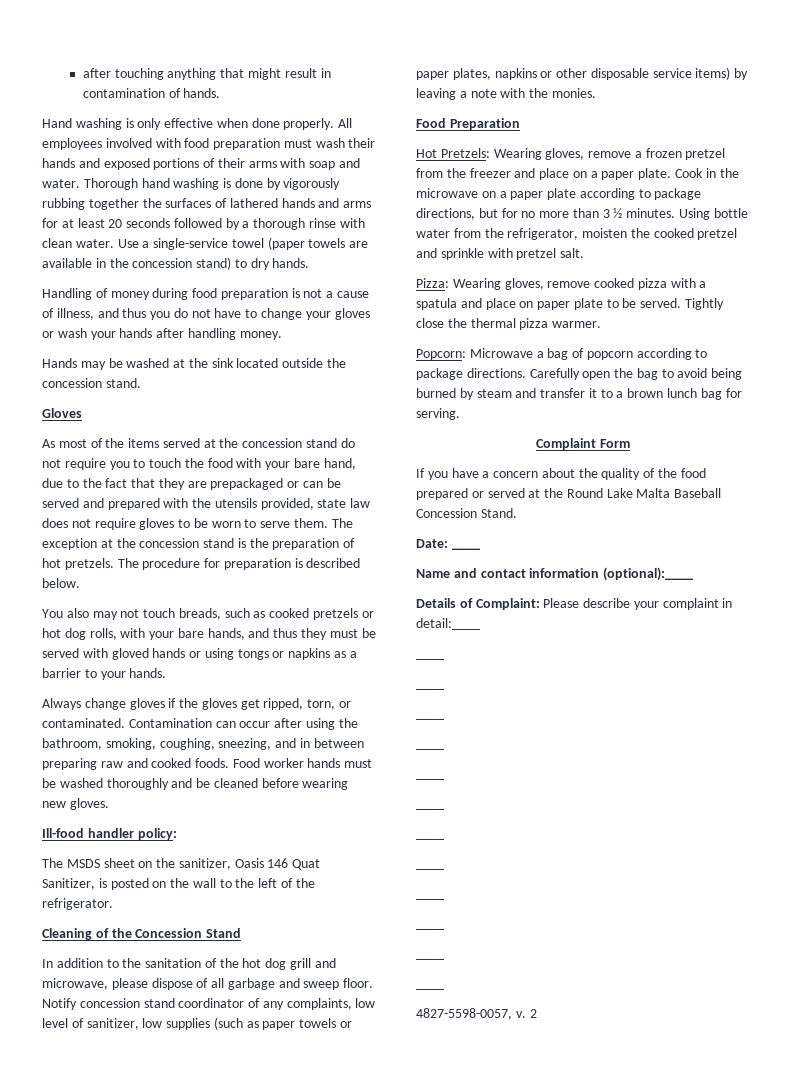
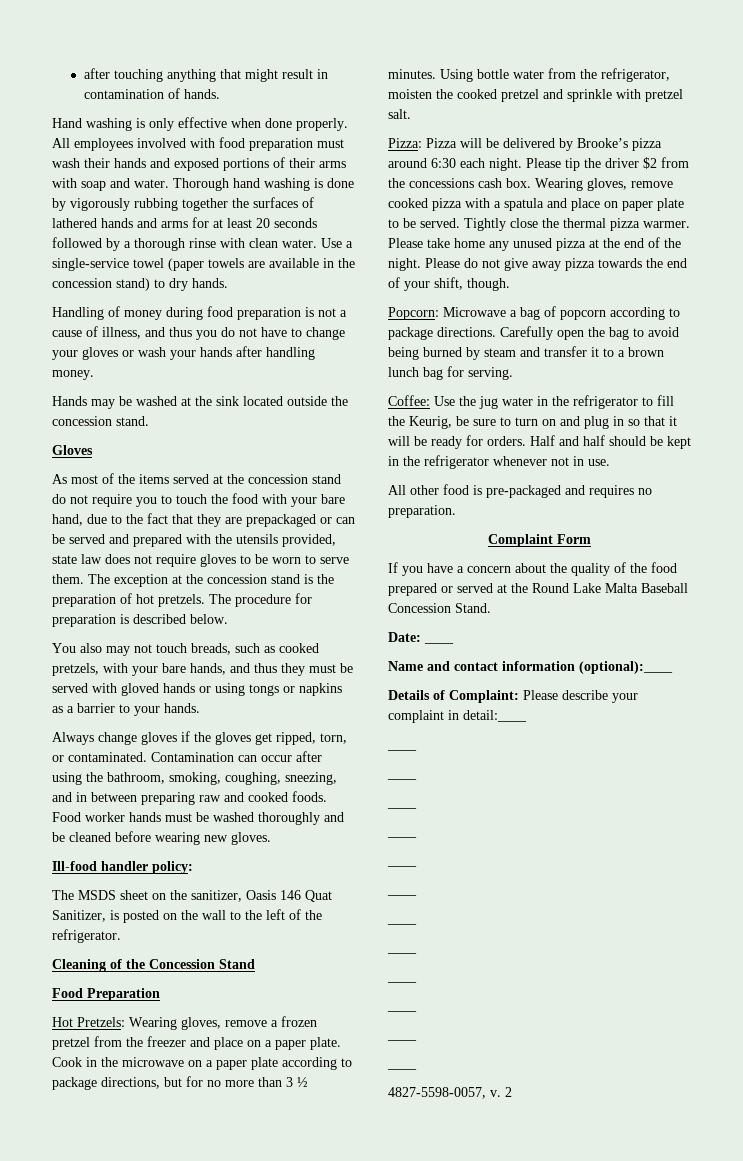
[313,608,374,620] [42,628,117,640] pretzels or hot dog rolls, -> [52,663,99,676] pretzels,
[42,958,336,970] [42,978,374,990] [42,998,376,1010] [42,1017,353,1030] [416,67,749,80] [416,88,596,100] // In addition to the sanitation of the hot dog grill and microwave, please dispose of all garbage and sweep floor. Notify concession stand coordinator of any complaints, low level of sanitizer, low supplies (such as paper towels or paper plates, napkins or other disposable service items) by leaving a note with the monies. -> (255, 964) none
(449, 283) none -> [426,138,662,151] [388,157,689,171] [388,178,531,188] Pizza will be delivered by Brooke’s pizza around 6:30 each night. Please tip the driver $2 from the concessions cash box.
(602, 324) none -> [388,237,681,251] [388,258,687,271] [388,277,510,291] Please take home any unused pizza at the end of the night. Please do not give away pizza towards the end of your shift, though.
(460, 414) none -> [388,395,674,409] [388,416,677,429] [388,435,691,449] [388,455,610,469] [388,484,652,498] [388,505,456,518] // Coffee: Use the jug water in the refrigerator to fill the Keurig, be sure to turn on and plug in so that it will be ready for orders. Half and half should be kept in the refrigerator whenever not in use. // All other food is pre-packaged and requires no preparation.

